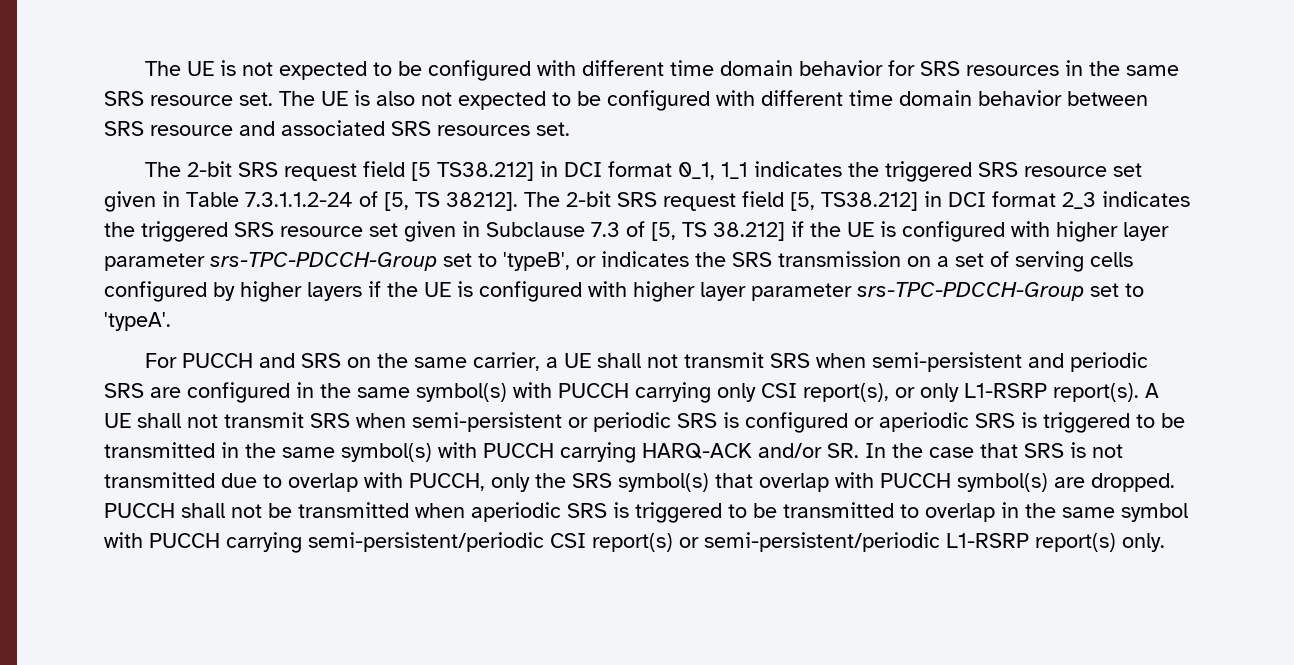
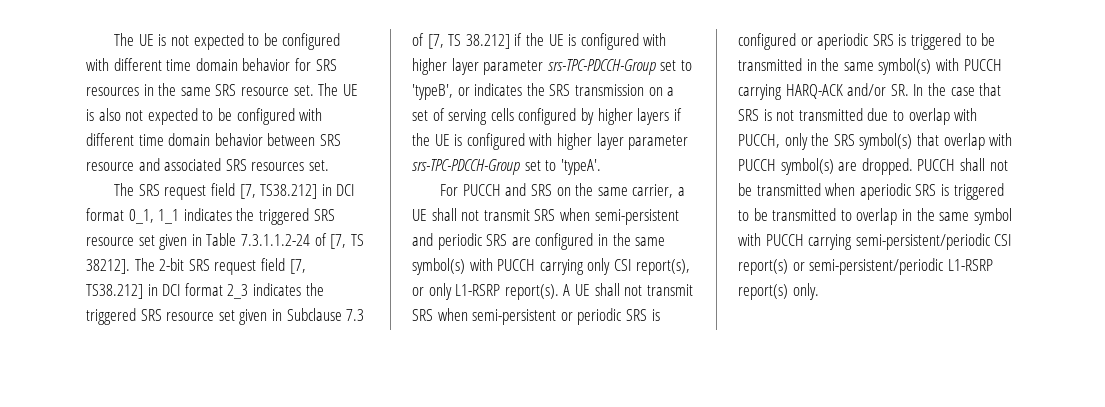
[186,161,431,181] 2-bit SRS request field [5 -> [138,183,256,200] SRS request field [7,
[384,192,409,211] [5, -> [330,234,347,249] [7,
[790,192,815,211] [5, -> [289,259,306,274] [7,
[651,222,676,241] [5, -> [427,34,444,49] [7,

